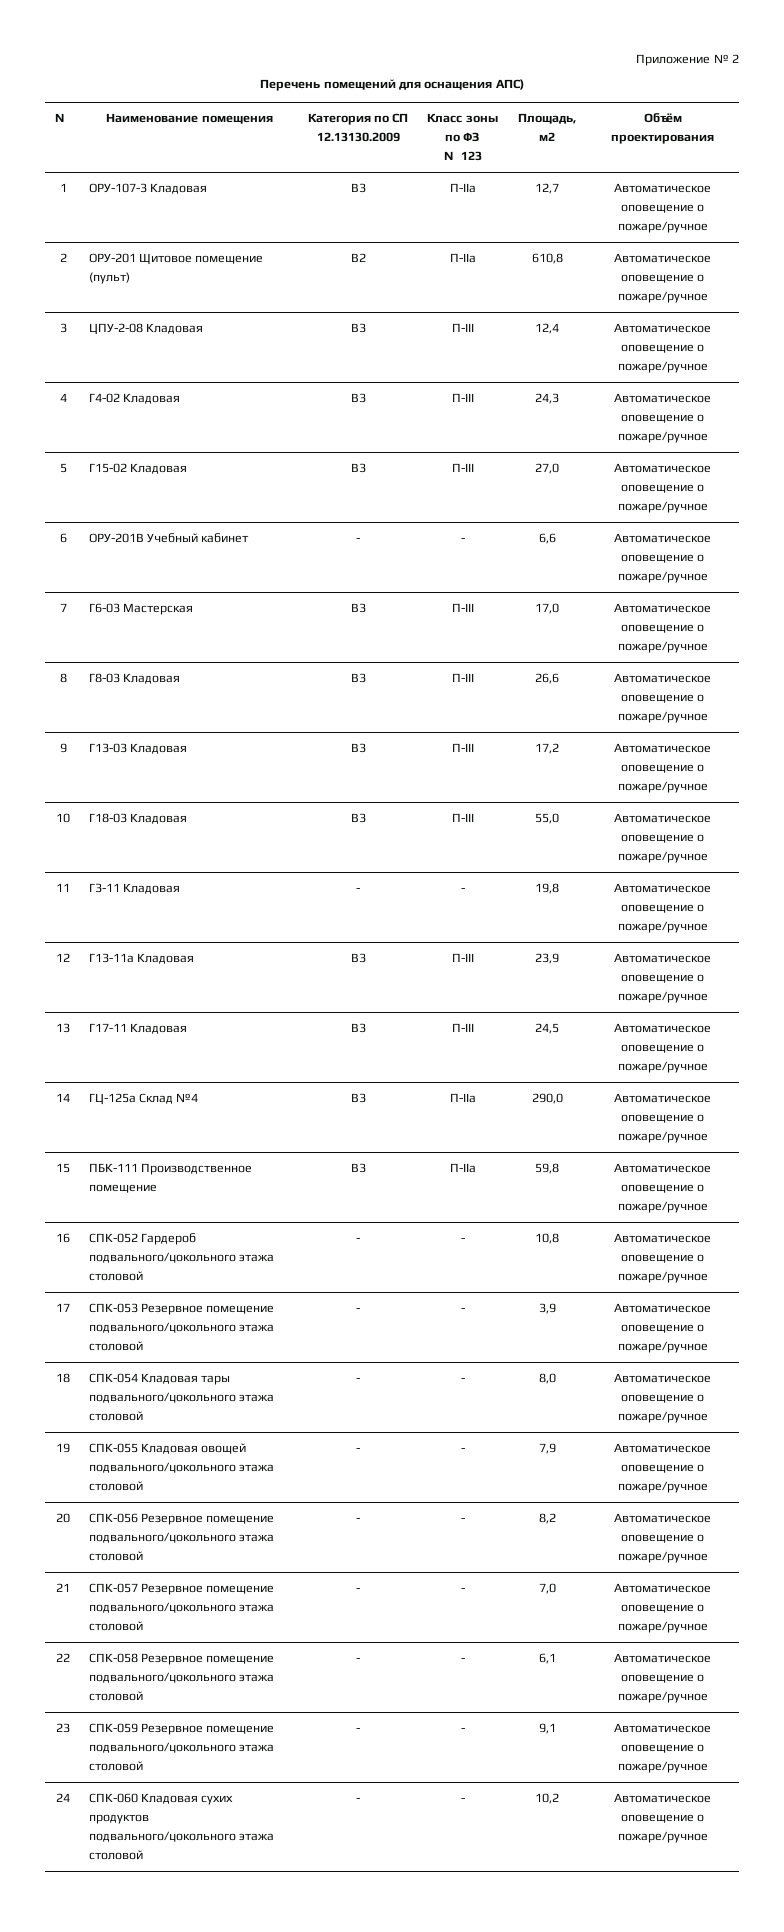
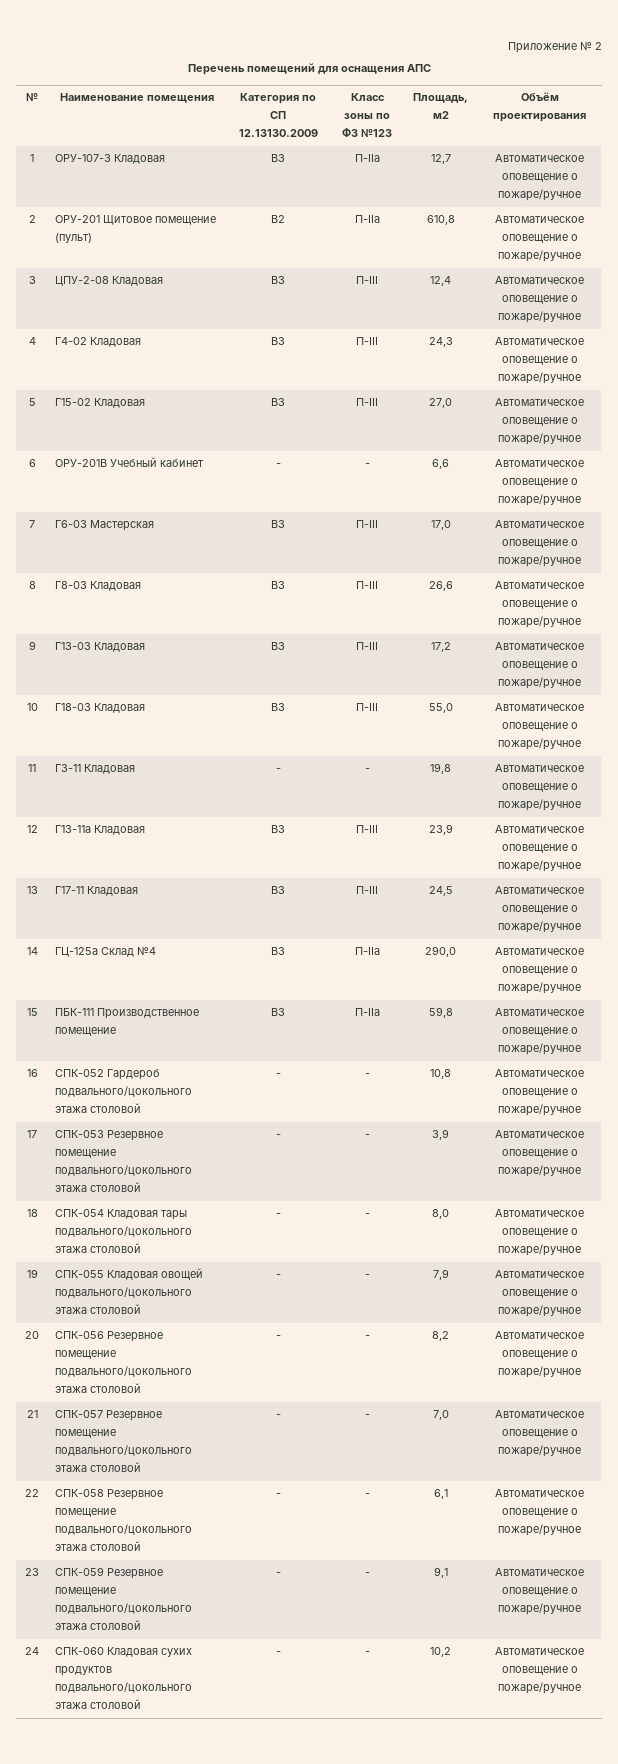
[495,79,524,90] АПС) -> [406,64,431,72] АПС

